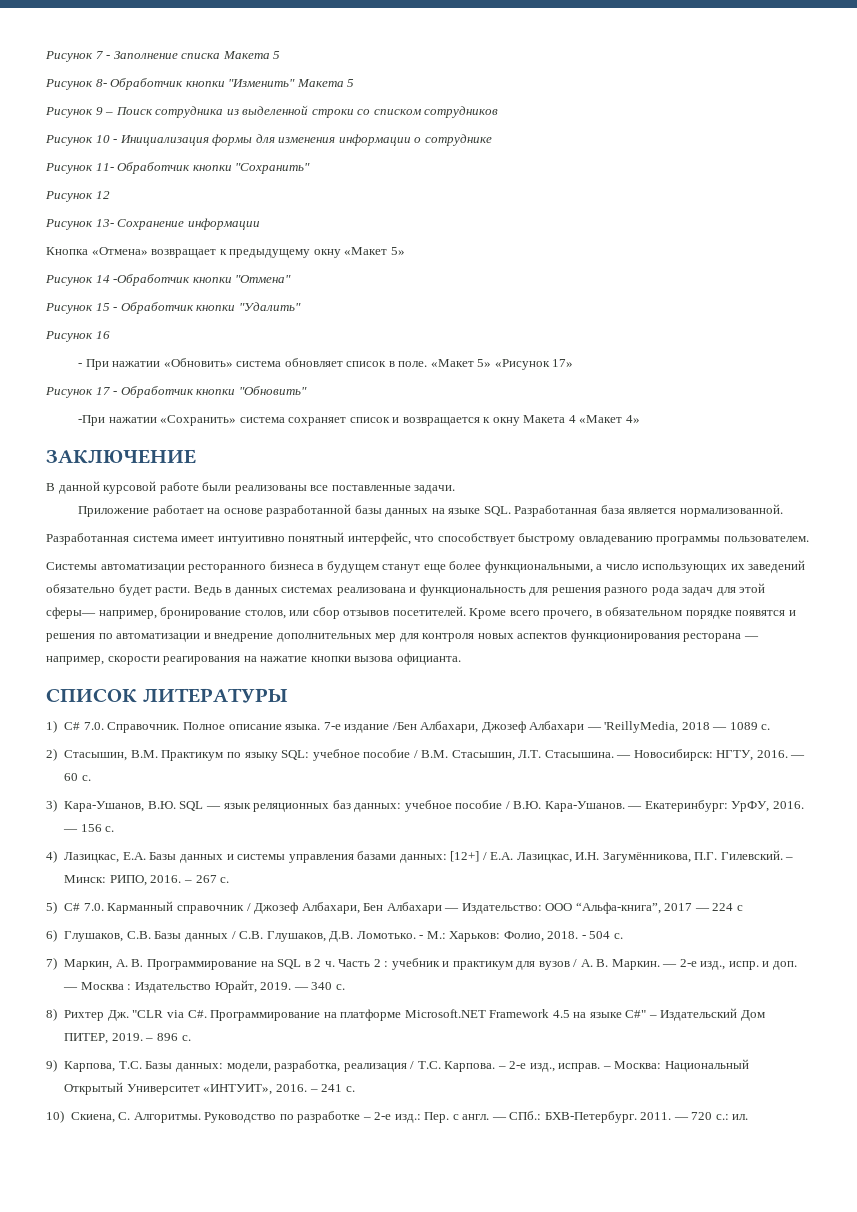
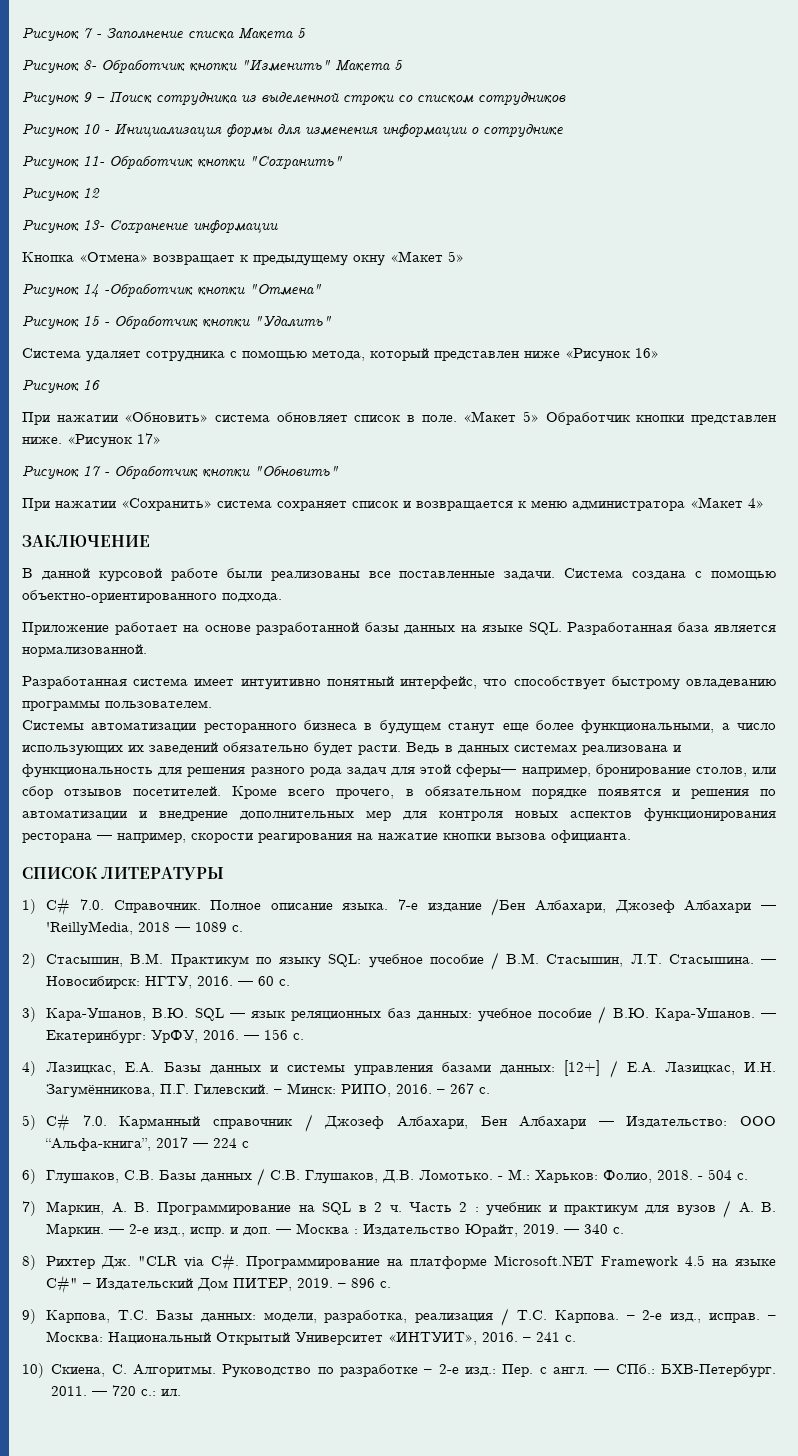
(301, 306) none -> [22,348,659,362] // Система удаляет сотрудника с помощью метода, который представлен ниже «Рисунок 16»
[78,363,83,367] - -> (100, 385) none
(492, 363) none -> [545,412,776,425] [22,437,62,444] Обработчик кнопки представлен ниже.
[78,415,106,426] -При -> [22,498,50,511] При
[492,415,576,426] окну Макета 4 -> [531,500,685,511] меню администратора
(456, 489) none -> [564,568,776,580] [22,590,282,603] Система создана с помощью объектно-ориентированного подхода.

